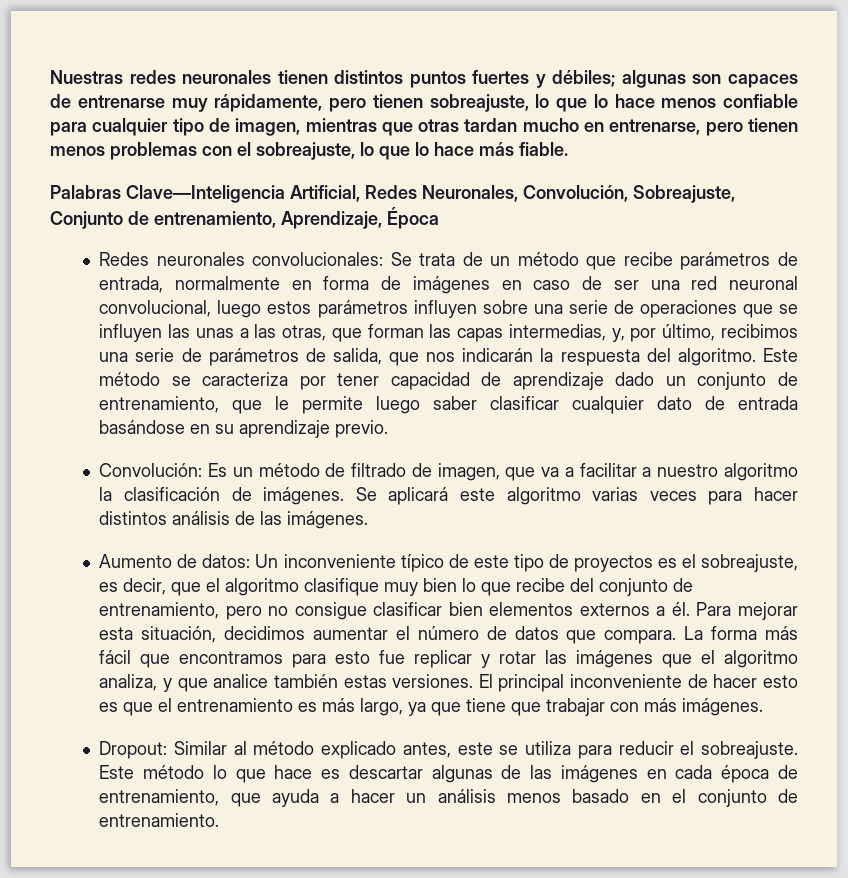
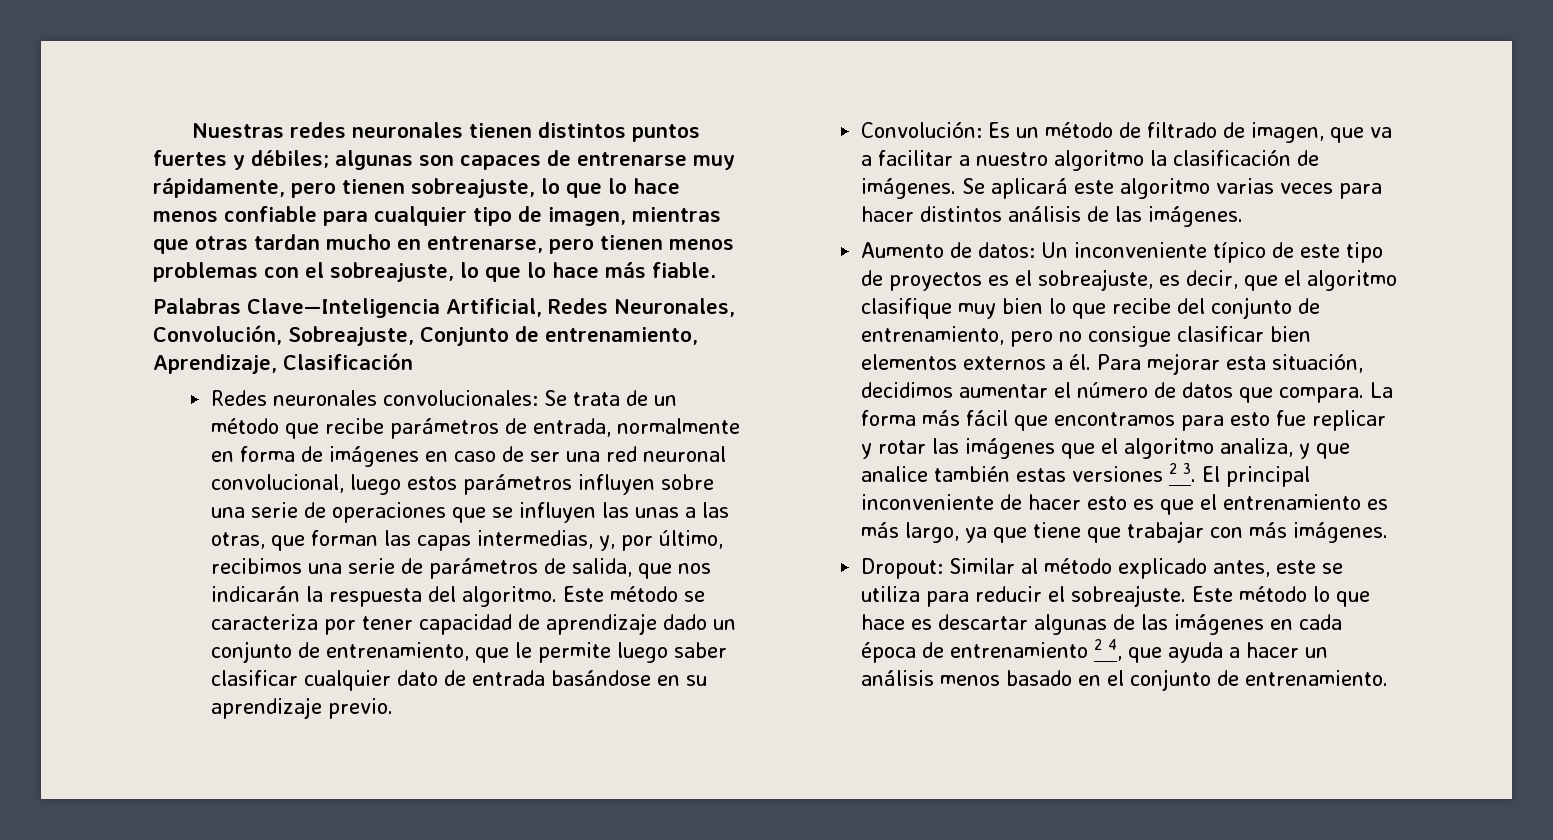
[387,207,439,229] Época -> [283,353,413,370] Clasificación
[392,674,474,688] versiones. -> [1071,463,1196,482] versiones 2 3.
[99,789,220,806] entrenamiento, -> [949,639,1122,661] entrenamiento 2 4,

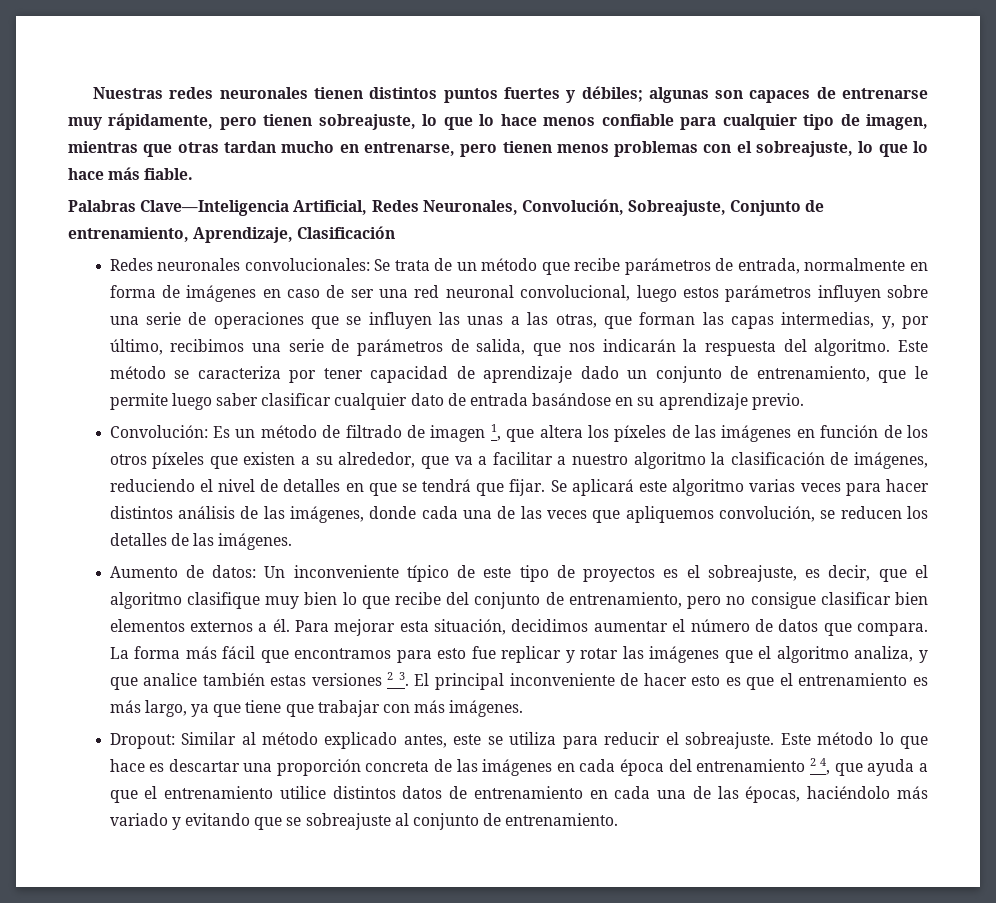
[1250,122,1324,143] imagen, -> [430,424,929,442] [109,452,416,469] imagen 1, que altera los píxeles de las imágenes en función de los otros píxeles que existen a su alrededor,
[860,178,956,199] imágenes. -> [854,452,929,469] [109,479,546,496] imágenes, reduciendo el nivel de detalles en que se tendrá que fijar.
(1142, 214) none -> [289,506,928,523] [109,533,214,546] imágenes, donde cada una de las veces que apliquemos convolución, se reducen los detalles de las
[1033,614,1107,635] algunas -> [243,759,430,776] una proporción concreta
[921,642,944,658] de -> [668,759,692,772] del
[1245,642,1328,658] [860,670,1124,686] hacer un análisis menos basado en el -> [109,786,928,803] [109,813,409,830] que el entrenamiento utilice distintos datos de entrenamiento en cada una de las épocas, haciéndolo más variado y evitando que se sobreajuste al

